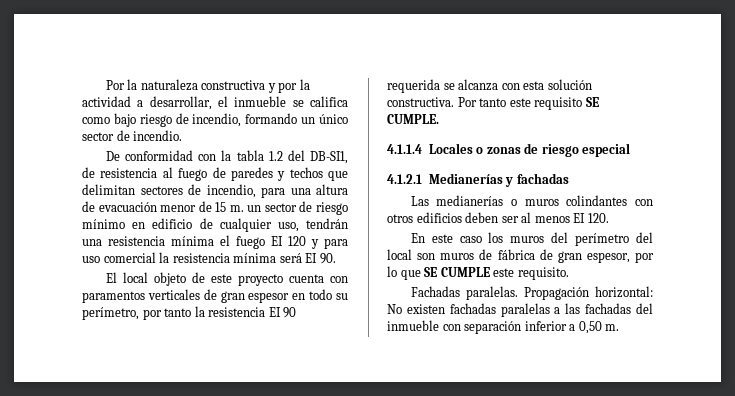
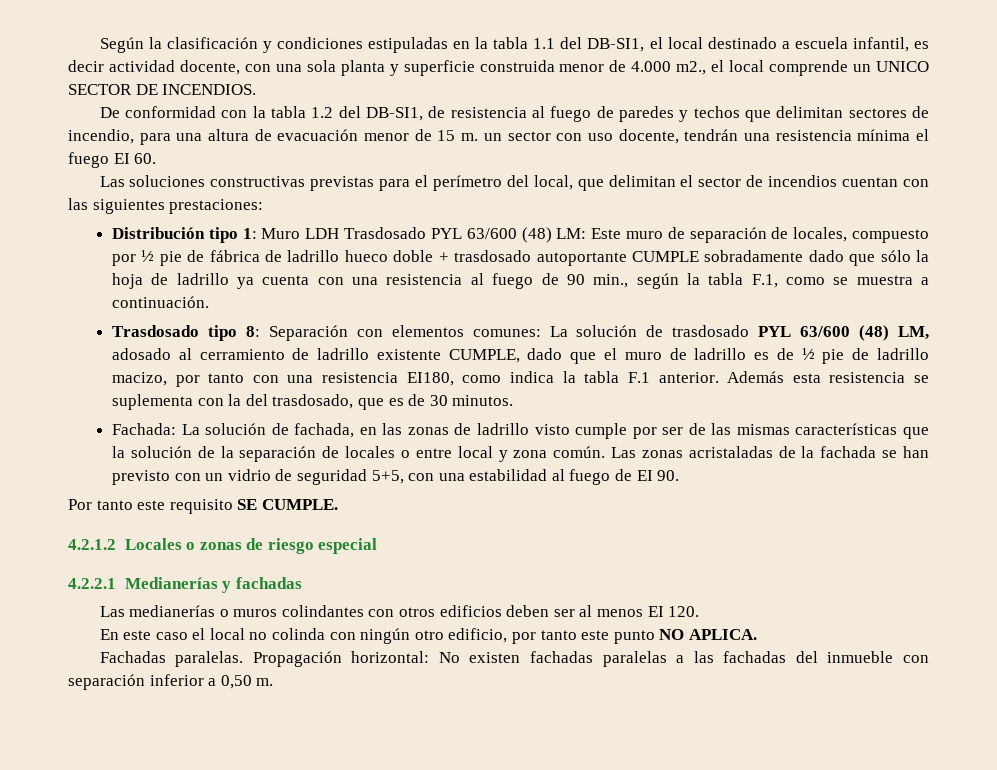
[105,79,310,93] [82,96,349,110] [82,113,348,127] [82,130,183,141] Por la naturaleza constructiva y por la actividad a desarrollar, el inmueble se califica como bajo riesgo de incendio, formando un único sector de incendio. -> [99,37,929,53] [68,60,930,76] [68,84,257,95] Según la clasificación y condiciones estipuladas en la tabla 1.1 del DB-SI1, el local destinado a escuela infantil, es decir actividad docente, con una sola planta y superficie construida menor de 4.000 m2., el local comprende un UNICO SECTOR DE INCENDIOS.
[299,201,349,215] [82,218,299,232] de riesgo mínimo en edificio de cualquier uso, -> [556,129,679,144] con uso docente,
[288,236,348,249] [82,252,336,264] [105,272,348,286] [82,289,348,303] [82,306,297,320] [387,79,592,93] [387,97,454,107] 120 y para uso comercial la resistencia mínima será EI 90. // El local objeto de este proyecto cuenta con paramentos verticales de gran espesor en todo su perímetro, por tanto la resistencia EI 90 requerida se alcanza con esta solución constructiva. -> [134,153,157,164] [99,175,929,191] [68,198,264,214] [111,227,929,243] [111,250,930,266] [111,273,930,289] [111,296,209,308] [111,325,929,341] [111,348,929,364] [111,371,929,387] [111,394,514,410] [111,423,930,439] [111,446,930,462] [111,469,680,485] 60. // Las soluciones constructivas previstas para el perímetro del local, que delimitan el sector de incendios cuentan con las siguientes prestaciones: // Distribución tipo 1: Muro LDH Trasdosado PYL 63/600 (48) LM: Este muro de separación de locales, compuesto por ½ pie de fábrica de ladrillo hueco doble + trasdosado autoportante CUMPLE sobradamente dado que sólo la hoja de ladrillo ya cuenta con una resistencia al fuego de 90 min., según la tabla F.1, como se muestra a continuación. // Trasdosado tipo 8: Separación con elementos comunes: La solución de trasdosado PYL 63/600 (48) LM, adosado al cerramiento de ladrillo existente CUMPLE, dado que el muro de ladrillo es de ½ pie de ladrillo macizo, por tanto con una resistencia EI180, como indica la tabla F.1 anterior. Además esta resistencia se suplementa con la del trasdosado, que es de 30 minutos. // Fachada: La solución de fachada, en las zonas de ladrillo visto cumple por ser de las mismas características que la solución de la separación de locales o entre local y zona común. Las zonas acristaladas de la fachada se han previsto con un vidrio de seguridad 5+5, con una estabilidad al fuego de EI 90. //
[387,144,422,154] 4.1.1.4 -> [68,539,116,550] 4.2.1.2
[387,174,422,184] 4.1.2.1 -> [68,578,116,589] 4.2.2.1
[488,232,653,246] [387,249,654,263] [387,266,569,280] los muros del perímetro del local son muros de fábrica de gran espesor, por lo que SE CUMPLE este requisito. -> [192,628,757,644] el local no colinda con ningún otro edificio, por tanto este punto NO APLICA.

